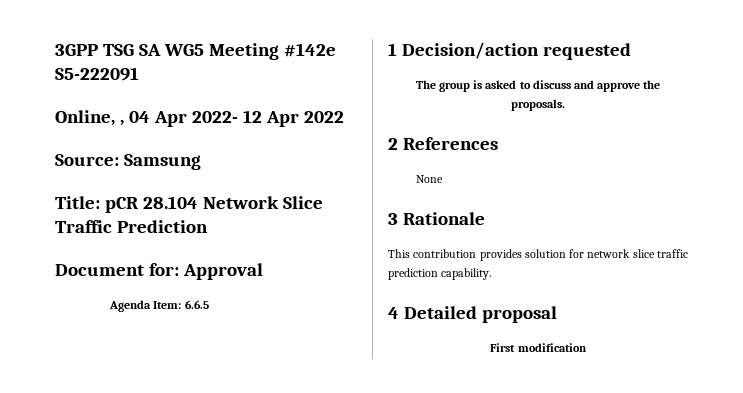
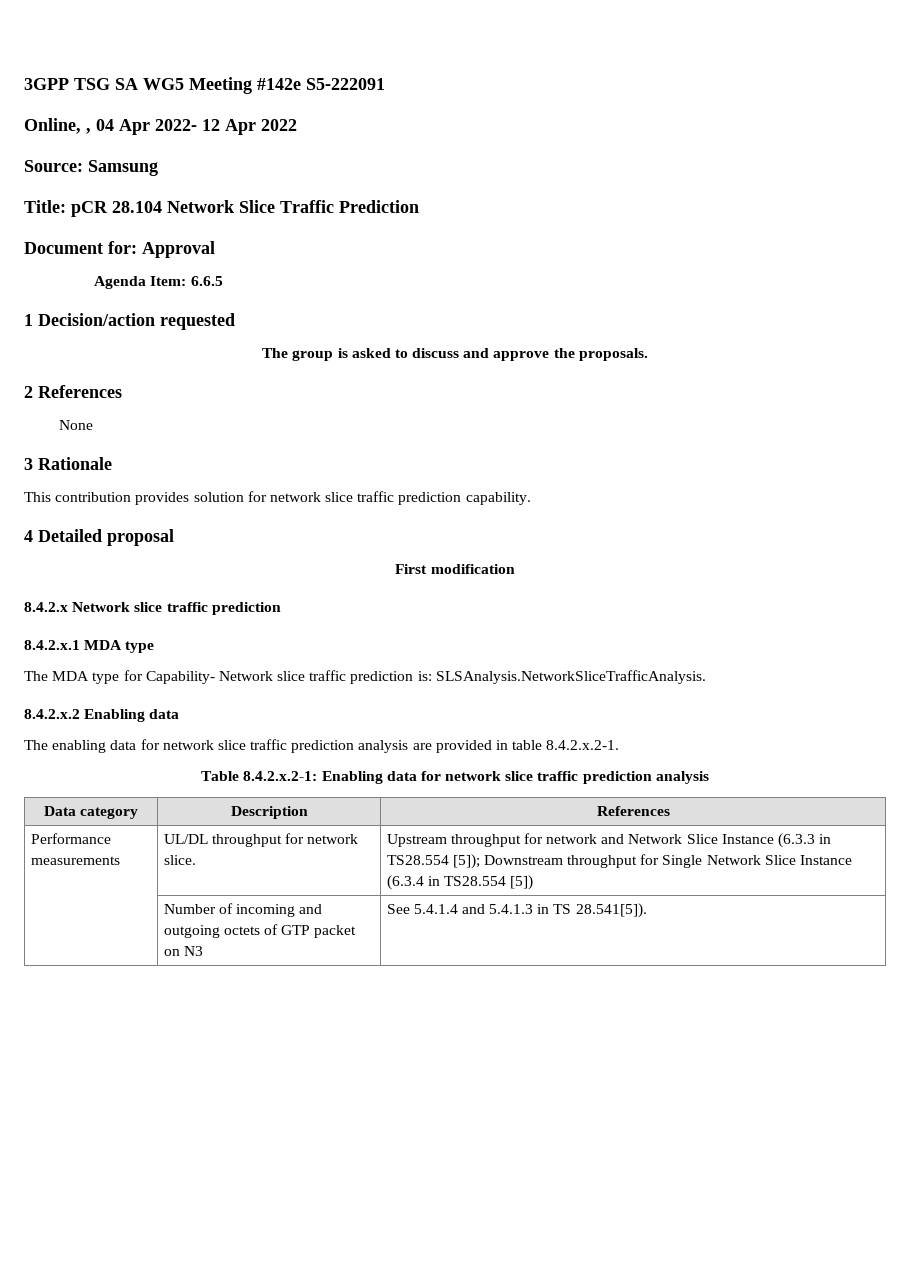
(587, 347) none -> [24,602,281,615] [24,640,155,653] [24,670,706,684] [24,709,180,722] [24,739,620,753] [201,771,709,784] [43,806,139,819] [230,806,308,819] [596,806,670,816] [30,833,111,844] [30,856,120,865] [163,833,359,847] [163,855,196,865] [386,833,832,848] [386,854,853,869] [386,875,534,890] [163,903,323,917] [163,924,357,938] [163,946,203,956] [386,903,647,918] // 8.4.2.x Network slice traffic prediction // 8.4.2.x.1 MDA type // The MDA type for Capability- Network slice traffic prediction is: SLSAnalysis.NetworkSliceTrafficAnalysis. // 8.4.2.x.2 Enabling data // The enabling data for network slice traffic prediction analysis are provided in table 8.4.2.x.2-1. // Table 8.4.2.x.2-1: Enabling data for network slice traffic prediction analysis // Data category | Description | References // Performance measurements | UL/DL throughput for network slice. | Upstream throughput for network and Network Slice Instance (6.3.3 in TS28.554 [5]); Downstream throughput for Single Network Slice Instance (6.3.4 in TS28.554 [5]) // | Number of incoming and outgoing octets of GTP packet on N3 | See 5.4.1.4 and 5.4.1.3 in TS 28.541[5]).

